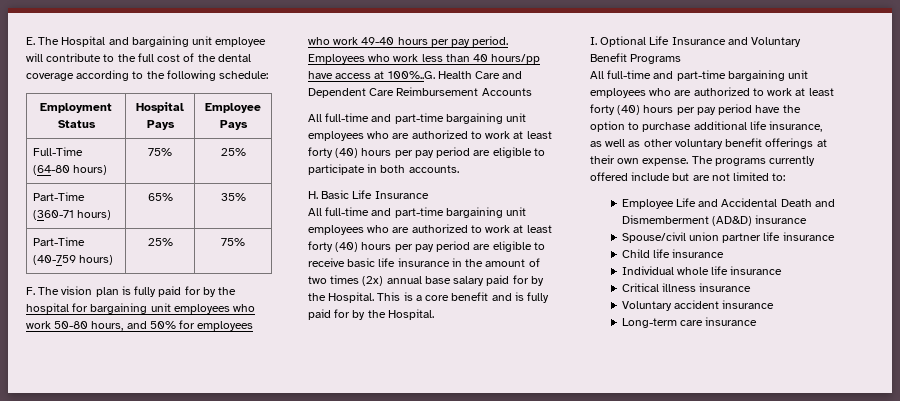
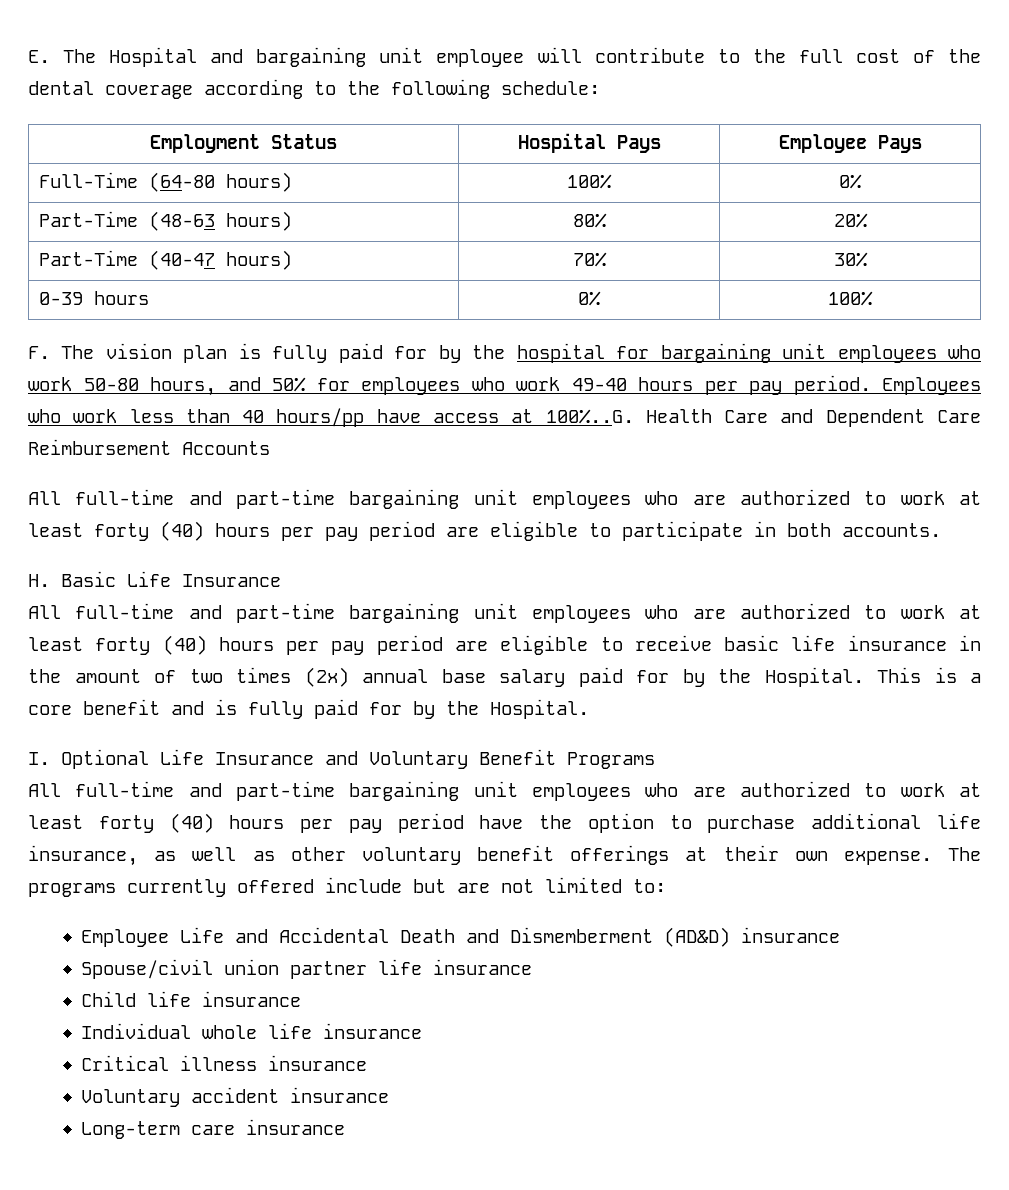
[148,148,172,156] [220,148,246,156] [32,192,85,201] [32,210,111,220] [147,193,173,201] [220,193,246,201] [32,237,85,246] [32,255,113,265] [147,238,173,246] [221,238,245,246] 75% | 25% // Part-Time (360-71 hours) | 65% | 35% // Part-Time (40-759 hours) | 25% | 75% -> [567,174,612,189] [839,174,862,189] [38,211,292,231] [572,213,607,228] [833,213,868,228] [38,250,292,270] [572,252,607,267] [833,252,868,267] [38,291,149,305] [578,291,601,306] [828,291,873,306] 100% | 0% // Part-Time (48-63 hours) | 80% | 20% // Part-Time (40-47 hours) | 70% | 30% // 0-39 hours | 0% | 100%

